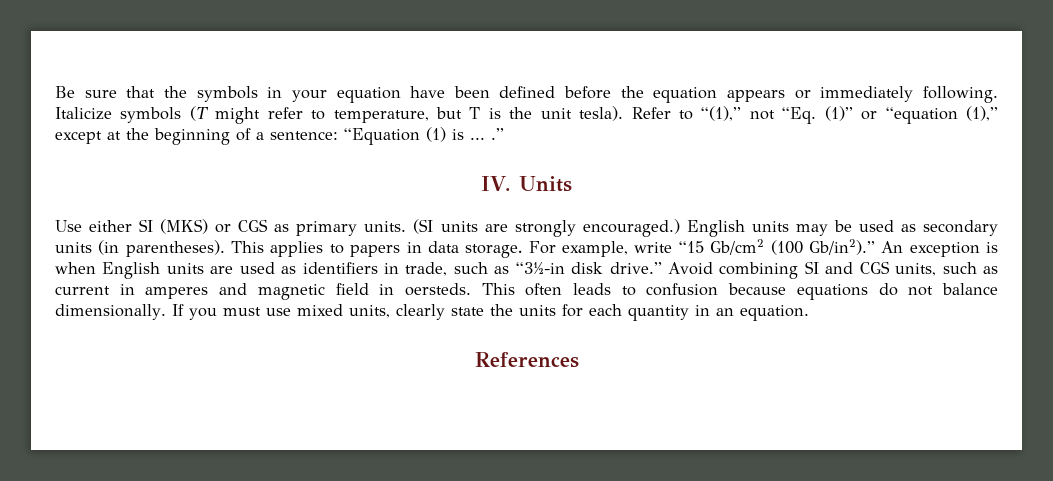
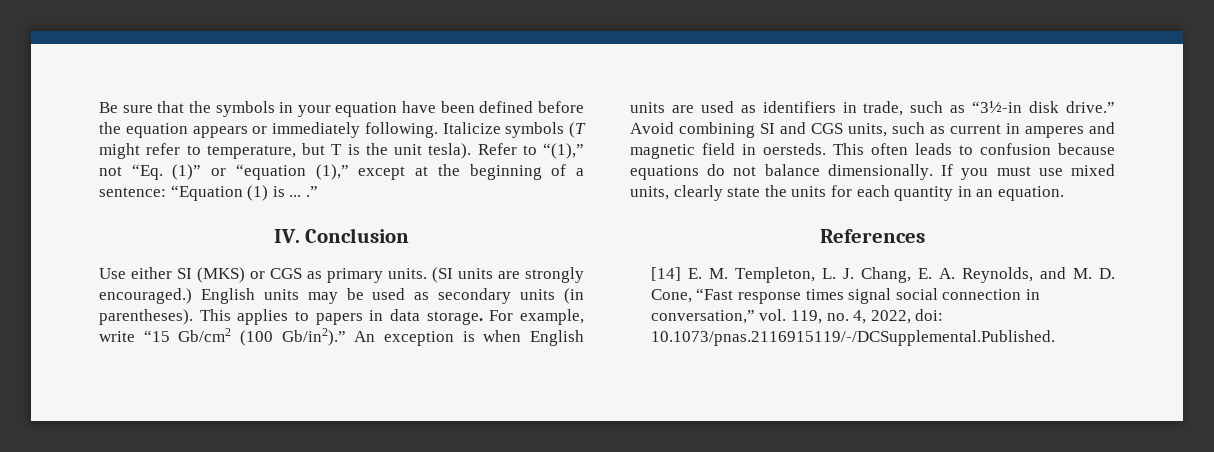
[519,176,573,192] Units -> [305,228,410,243] Conclusion
(579, 360) none -> [650,267,1115,283] [650,288,1041,304] [650,309,944,324] [650,330,1055,346] // [14] E. M. Templeton, L. J. Chang, E. A. Reynolds, and M. D. Cone, “Fast response times signal social connection in conversation,” vol. 119, no. 4, 2022, doi: 10.1073/pnas.2116915119/-/DCSupplemental.Published.

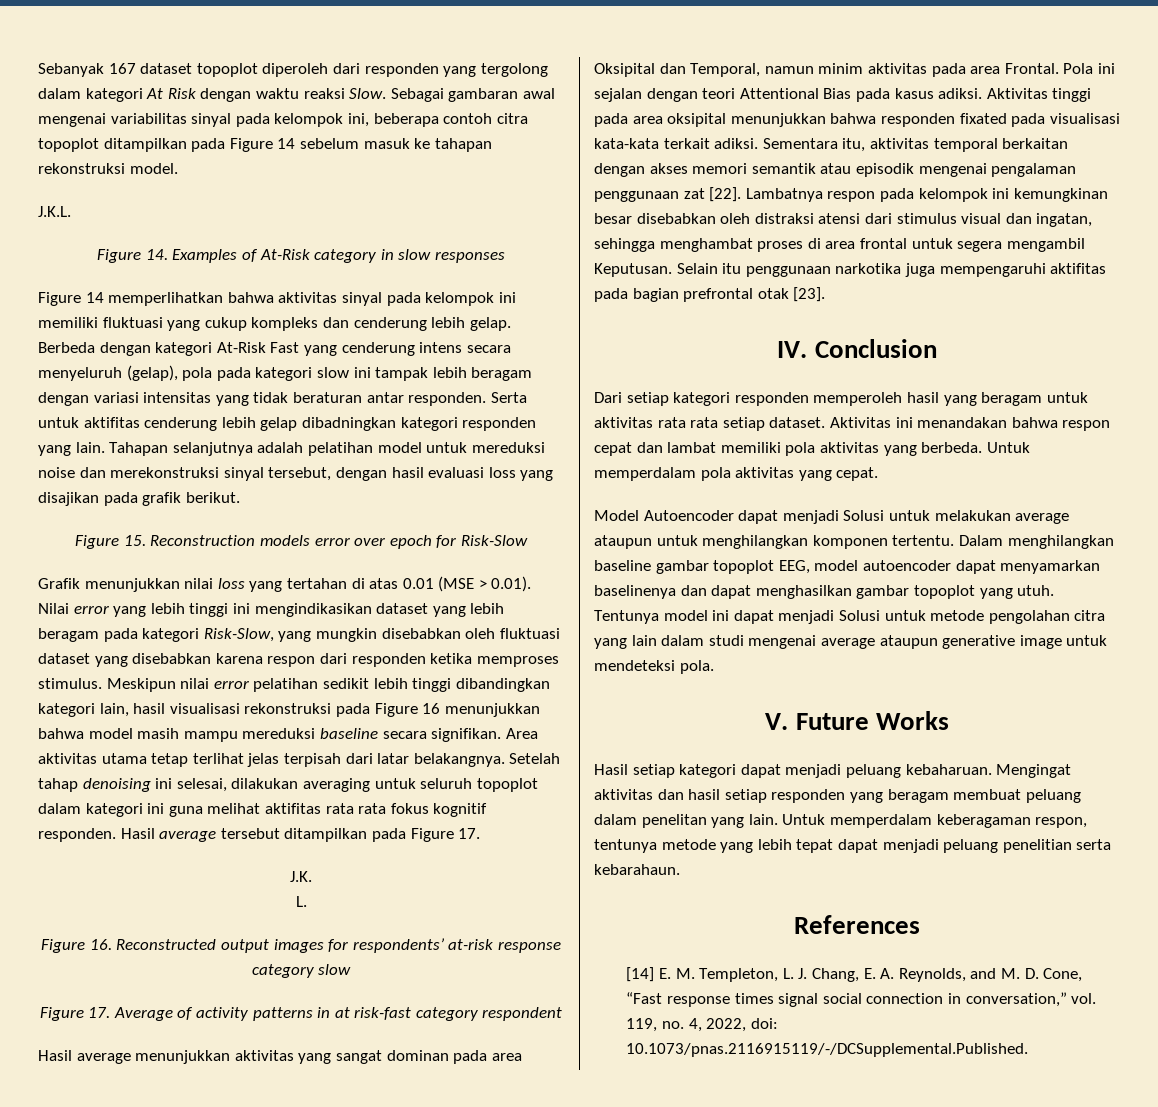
[99,101,584,117] [99,122,586,138] [99,143,584,159] [99,164,585,180] [99,185,318,201] [273,228,410,243] [99,267,584,283] [99,288,585,304] [99,309,584,325] [99,328,584,346] [630,101,1115,116] [630,122,1115,138] [630,143,1115,159] [630,164,1115,180] [630,185,1064,201] Be sure that the symbols in your equation have been defined before the equation appears or immediately following. Italicize symbols (T might refer to temperature, but T is the unit tesla). Refer to “(1),” not “Eq. (1)” or “equation (1),” except at the beginning of a sentence: “Equation (1) is ... .” // IV. Conclusion // Use either SI (MKS) or CGS as primary units. (SI units are strongly encouraged.) English units may be used as secondary units (in parentheses). This applies to papers in data storage. For example, write “15 Gb/cm2 (100 Gb/in2).” An exception is when English units are used as identifiers in trade, such as “3½-in disk drive.” Avoid combining SI and CGS units, such as current in amperes and magnetic field in oersteds. This often leads to confusion because equations do not balance dimensionally. If you must use mixed units, clearly state the units for each quantity in an equation. -> [38,63,548,77] [38,88,555,102] [38,113,528,127] [38,138,492,152] [38,163,178,174] [38,206,71,217] [97,249,505,263] [38,292,516,306] [38,317,511,331] [38,342,511,356] [38,365,533,381] [38,392,527,406] [38,417,537,431] [38,442,545,456] [38,467,554,481] [38,492,240,506] [75,535,528,549] [38,576,532,592] [38,603,505,617] [38,628,560,642] [38,653,559,667] [38,678,550,692] [38,703,540,717] [38,728,538,742] [38,753,561,767] [38,778,538,792] [38,803,488,817] [38,828,481,842] [290,871,312,882] [295,896,307,907] [41,938,561,953] [251,964,352,978] [39,1007,563,1021] [38,1050,522,1064] [594,63,1115,77] [594,88,1092,102] [594,113,1120,127] [594,138,1069,152] [594,163,1077,177] [594,187,1108,202] [594,213,1093,227] [594,238,1085,252] [594,263,1107,277] [594,287,826,302] [777,339,937,358] [594,392,1088,406] [594,417,1111,431] [594,442,1030,456] [594,467,879,481] [594,510,1070,524] [594,535,1114,549] [594,560,1101,574] [594,585,1055,599] [594,610,1106,624] [594,635,1108,649] [594,660,714,674] [765,711,949,730] [594,764,1072,778] [594,789,1081,803] [594,814,1088,828] [594,839,1112,853] [594,864,680,875] Sebanyak 167 dataset topoplot diperoleh dari responden yang tergolong dalam kategori At Risk dengan waktu reaksi Slow. Sebagai gambaran awal mengenai variabilitas sinyal pada kelompok ini, beberapa contoh citra topoplot ditampilkan pada Figure 14 sebelum masuk ke tahapan rekonstruksi model. // J.K.L. // Figure 14. Examples of At-Risk category in slow responses // Figure 14 memperlihatkan bahwa aktivitas sinyal pada kelompok ini memiliki fluktuasi yang cukup kompleks dan cenderung lebih gelap. Berbeda dengan kategori At-Risk Fast yang cenderung intens secara menyeluruh (gelap), pola pada kategori slow ini tampak lebih beragam dengan variasi intensitas yang tidak beraturan antar responden. Serta untuk aktifitas cenderung lebih gelap dibadningkan kategori responden yang lain. Tahapan selanjutnya adalah pelatihan model untuk mereduksi noise dan merekonstruksi sinyal tersebut, dengan hasil evaluasi loss yang disajikan pada grafik berikut. // Figure 15. Reconstruction models error over epoch for Risk-Slow // Grafik menunjukkan nilai loss yang tertahan di atas 0.01 (MSE > 0.01). Nilai error yang lebih tinggi ini mengindikasikan dataset yang lebih beragam pada kategori Risk-Slow, yang mungkin disebabkan oleh fluktuasi dataset yang disebabkan karena respon dari responden ketika memproses stimulus. Meskipun nilai error pelatihan sedikit lebih tinggi dibandingkan kategori lain, hasil visualisasi rekonstruksi pada Figure 16 menunjukkan bahwa model masih mampu mereduksi baseline secara signifikan. Area aktivitas utama tetap terlihat jelas terpisah dari latar belakangnya. Setelah tahap denoising ini selesai, dilakukan averaging untuk seluruh topoplot dalam kategori ini guna melihat aktifitas rata rata fokus kognitif responden. Hasil average tersebut ditampilkan pada Figure 17. // J.K. // L. // Figure 16. Reconstructed output images for respondents’ at-risk response category slow // Figure 17. Average of activity patterns in at risk-fast category respondent // Hasil average menunjukkan aktivitas yang sangat dominan pada area Oksipital dan Temporal, namun minim aktivitas pada area Frontal. Pola ini sejalan dengan teori Attentional Bias pada kasus adiksi. Aktivitas tinggi pada area oksipital menunjukkan bahwa responden fixated pada visualisasi kata-kata terkait adiksi. Sementara itu, aktivitas temporal berkaitan dengan akses memori semantik atau episodik mengenai pengalaman penggunaan zat [22]. Lambatnya respon pada kelompok ini kemungkinan besar disebabkan oleh distraksi atensi dari stimulus visual dan ingatan, sehingga menghambat proses di area frontal untuk segera mengambil Keputusan. Selain itu penggunaan narkotika juga mempengaruhi aktifitas pada bagian prefrontal otak [23]. // IV. Conclusion // Dari setiap kategori responden memperoleh hasil yang beragam untuk aktivitas rata rata setiap dataset. Aktivitas ini menandakan bahwa respon cepat dan lambat memiliki pola aktivitas yang berbeda. Untuk memperdalam pola aktivitas yang cepat. // Model Autoencoder dapat menjadi Solusi untuk melakukan average ataupun untuk menghilangkan komponen tertentu. Dalam menghilangkan baseline gambar topoplot EEG, model autoencoder dapat menyamarkan baselinenya dan dapat menghasilkan gambar topoplot yang utuh. Tentunya model ini dapat menjadi Solusi untuk metode pengolahan citra yang lain dalam studi mengenai average ataupun generative image untuk mendeteksi pola. // V. Future Works // Hasil setiap kategori dapat menjadi peluang kebaharuan. Mengingat aktivitas dan hasil setiap responden yang beragam membuat peluang dalam penelitan yang lain. Untuk memperdalam keberagaman respon, tentunya metode yang lebih tepat dapat menjadi peluang penelitian serta kebarahaun.

